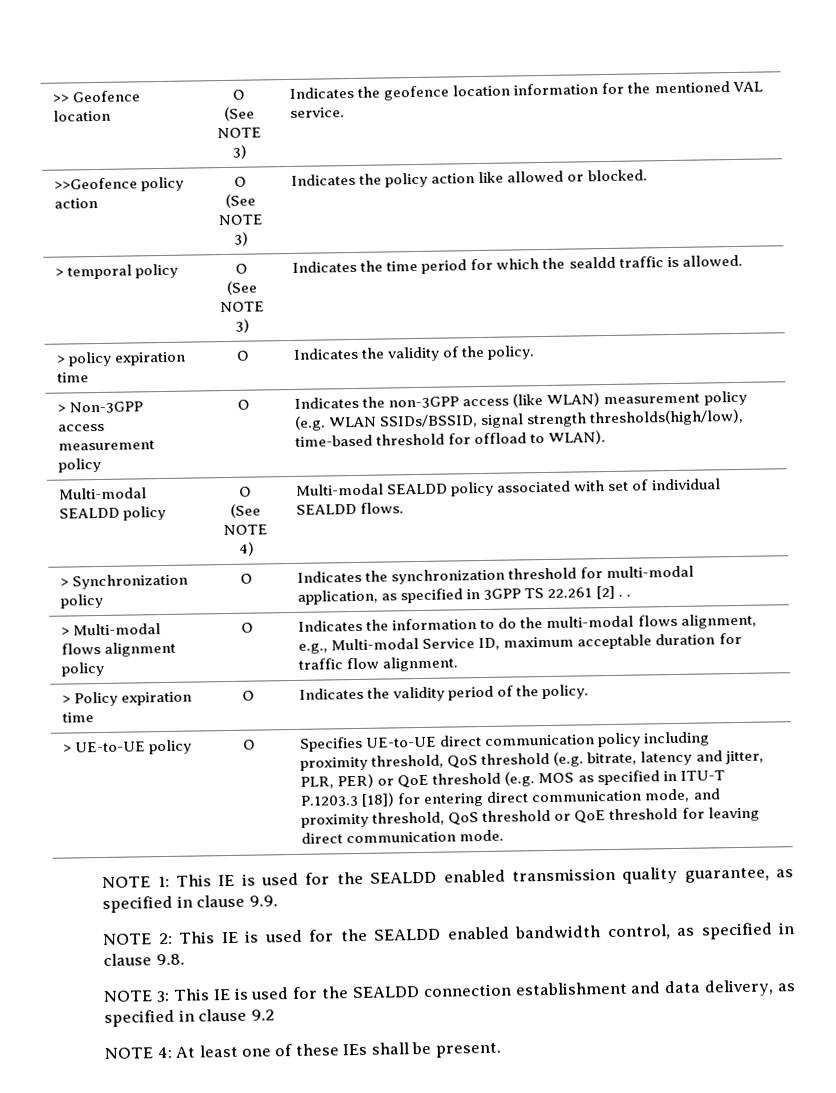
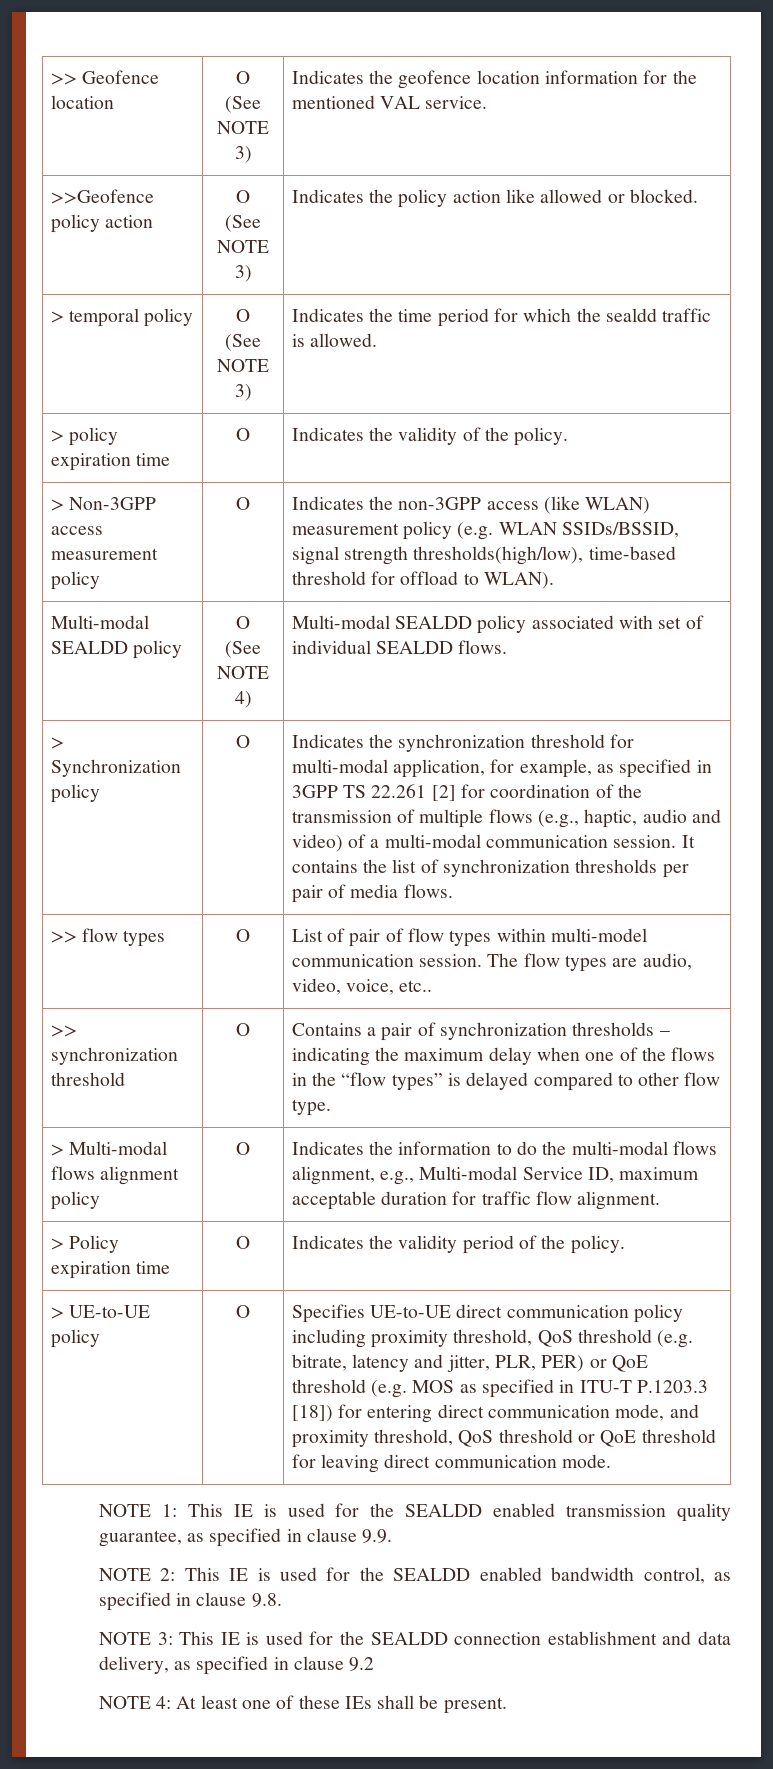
(379, 597) none -> [490,759,592,778] for example,
[617,594,631,597] . . -> [461,784,642,798] [291,809,721,828] [291,834,695,852] [291,859,689,878] [291,884,453,903] [50,928,166,947] [236,929,250,942] [291,928,647,947] [291,953,692,972] [291,978,433,995] [50,1025,77,1037] [50,1047,178,1065] [50,1072,125,1086] [236,1023,250,1036] [291,1022,670,1041] [291,1047,716,1066] [291,1072,721,1091] [291,1099,331,1116] for coordination of the transmission of multiple flows (e.g., haptic, audio and video) of a multi-modal communication session. It contains the list of synchronization thresholds per pair of media flows. // >> flow types | O | List of pair of flow types within multi-model communication session. The flow types are audio, video, voice, etc.. // >> synchronization threshold | O | Contains a pair of synchronization thresholds – indicating the maximum delay when one of the flows in the “flow types” is delayed compared to other flow type.

